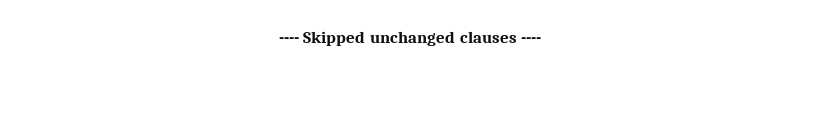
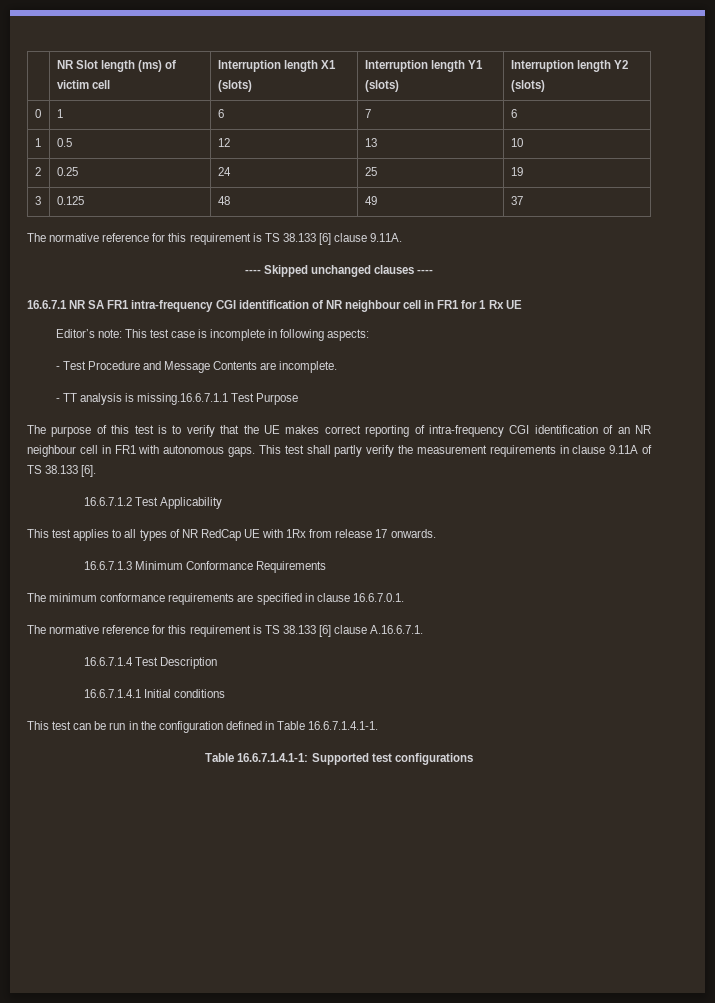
(278, 40) none -> [56,60,177,72] [56,80,110,89] [217,60,336,72] [217,80,252,92] [364,60,483,72] [364,80,399,92] [510,60,628,72] [510,80,545,92] [34,109,41,118] [56,109,63,118] [217,109,224,118] [364,109,371,118] [510,109,517,118] [34,138,41,147] [56,138,72,147] [217,138,230,147] [364,138,377,147] [510,138,523,147] [34,167,41,176] [56,167,78,176] [217,167,231,176] [364,167,377,176] [510,167,523,176] [34,196,41,205] [56,196,84,205] [217,196,230,205] [364,196,377,205] [510,196,523,205] [27,233,403,245] | NR Slot length (ms) of victim cell | Interruption length X1 (slots) | Interruption length Y1 (slots) | Interruption length Y2 (slots) // 0 | 1 | 6 | 7 | 6 // 1 | 0.5 | 12 | 13 | 10 // 2 | 0.25 | 24 | 25 | 19 // 3 | 0.125 | 48 | 49 | 37 // The normative reference for this requirement is TS 38.133 [6] clause 9.11A. //
(542, 40) none -> [27,300,522,312] [55,329,370,341] [55,361,338,373] [55,393,299,405] [27,425,651,437] [27,445,652,457] [27,465,97,477] [84,497,223,509] [27,529,436,541] [84,561,327,573] [27,593,404,605] [27,625,424,637] [84,657,218,669] [84,689,226,698] [27,721,379,733] [205,753,473,765] // 16.6.7.1 NR SA FR1 intra-frequency CGI identification of NR neighbour cell in FR1 for 1 Rx UE // Editor’s note: This test case is incomplete in following aspects: // - Test Procedure and Message Contents are incomplete. // - TT analysis is missing.16.6.7.1.1 Test Purpose // The purpose of this test is to verify that the UE makes correct reporting of intra-frequency CGI identification of an NR neighbour cell in FR1 with autonomous gaps. This test shall partly verify the measurement requirements in clause 9.11A of TS 38.133 [6]. // 16.6.7.1.2 Test Applicability // This test applies to all types of NR RedCap UE with 1Rx from release 17 onwards. // 16.6.7.1.3 Minimum Conformance Requirements // The minimum conformance requirements are specified in clause 16.6.7.0.1. // The normative reference for this requirement is TS 38.133 [6] clause A.16.6.7.1. // 16.6.7.1.4 Test Description // 16.6.7.1.4.1 Initial conditions // This test can be run in the configuration defined in Table 16.6.7.1.4.1-1. // Table 16.6.7.1.4.1-1: Supported test configurations

